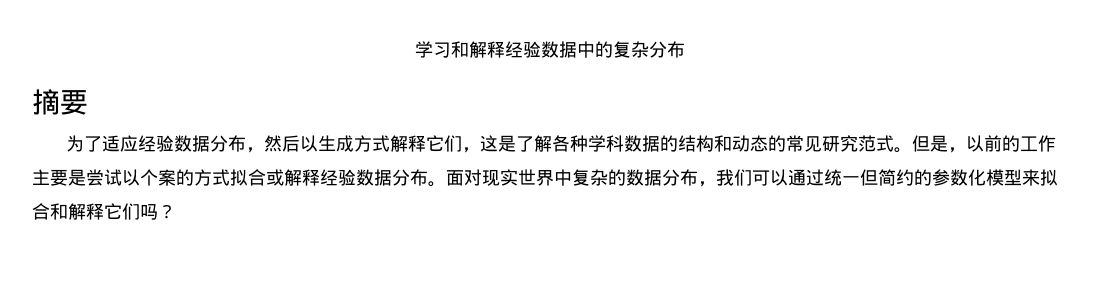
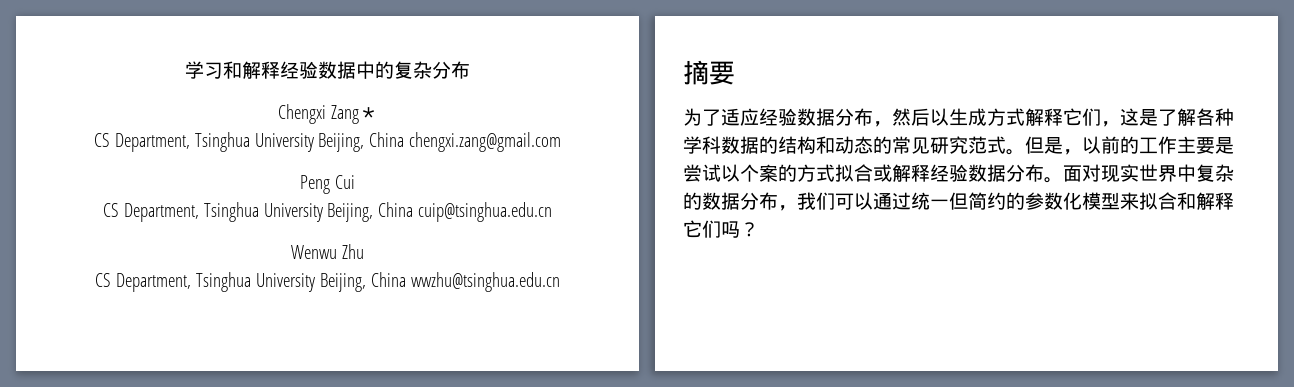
(685, 49) none -> [277,104,378,124] [93,132,562,152] [300,175,355,194] [102,202,553,222] [291,244,364,259] [95,272,560,292] // Chengxi Zang∗ // CS Department, Tsinghua University Beijing, China chengxi.zang@gmail.com // Peng Cui // CS Department, Tsinghua University Beijing, China cuip@tsinghua.edu.cn // Wenwu Zhu // CS Department, Tsinghua University Beijing, China wwzhu@tsinghua.edu.cn

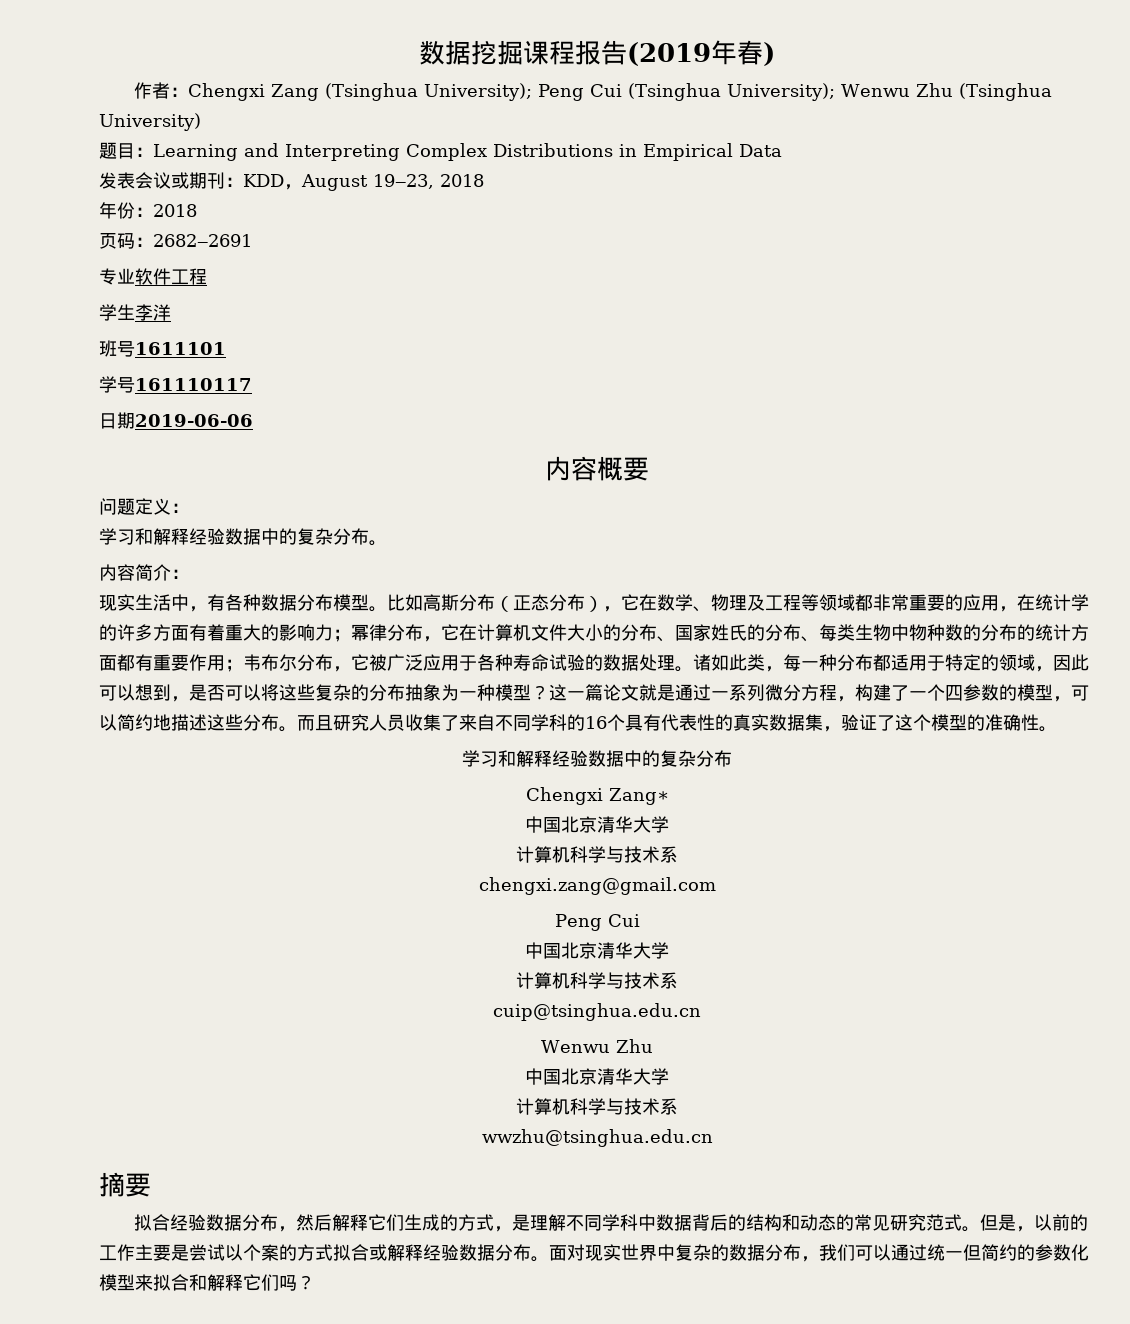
(185, 70) none -> [419,40,775,66] [133,82,1053,101] [99,113,201,131] [99,142,782,161] [99,172,484,191] [99,202,197,219] [99,233,252,249] [99,268,207,285] [99,304,171,321] [99,340,226,357] [99,376,252,393] [99,412,253,429] [545,456,649,481] [99,498,189,515] [99,528,387,546] [99,564,189,581] [99,594,1089,612] [99,624,1089,642] [99,654,1089,672] [99,684,1089,702] [99,714,1057,732] 数据挖掘课程报告(2019年春) // 作者：Chengxi Zang (Tsinghua University); Peng Cui (Tsinghua University); Wenwu Zhu (Tsinghua University) // 题目：Learning and Interpreting Complex Distributions in Empirical Data // 发表会议或期刊：KDD，August 19‒23, 2018 // 年份：2018 // 页码：2682‒2691 // 专业软件工程 // 学生李洋 // 班号1611101 // 学号161110117 // 日期2019-06-06 // 内容概要 // 问题定义： // 学习和解释经验数据中的复杂分布。 // 内容简介： // 现实生活中，有各种数据分布模型。比如高斯分布（正态分布），它在数学、物理及工程等领域都非常重要的应用，在统计学的许多方面有着重大的影响力；幂律分布，它在计算机文件大小的分布、国家姓氏的分布、每类生物中物种数的分布的统计方面都有重要作用；韦布尔分布，它被广泛应用于各种寿命试验的数据处理。诸如此类，每一种分布都适用于特定的领域，因此可以想到，是否可以将这些复杂的分布抽象为一种模型？这一篇论文就是通过一系列微分方程，构建了一个四参数的模型，可以简约地描述这些分布。而且研究人员收集了来自不同学科的16个具有代表性的真实数据集，验证了这个模型的准确性。 //
[93,132,562,152] [300,175,355,194] [102,202,553,222] [291,244,364,259] [95,272,406,292] CS Department, Tsinghua University Beijing, China chengxi.zang@gmail.com // Peng Cui // CS Department, Tsinghua University Beijing, China cuip@tsinghua.edu.cn // Wenwu Zhu // CS Department, Tsinghua University Beijing, China -> [525,816,669,833] [516,846,678,863] [478,877,716,895] [554,914,640,931] [525,942,669,959] [516,972,678,989] [493,1003,701,1021] [541,1039,653,1053] [525,1068,669,1085] [516,1098,678,1115] 中国北京清华大学 // 计算机科学与技术系 // chengxi.zang@gmail.com // Peng Cui // 中国北京清华大学 // 计算机科学与技术系 // cuip@tsinghua.edu.cn // Wenwu Zhu // 中国北京清华大学 // 计算机科学与技术系 //
[683,108,759,126] 为了适应 -> [133,1214,170,1231] 拟合
[930,108,1234,127] [683,136,759,154] 以生成方式解释它们，这是了解各种学科数据 -> [331,1214,728,1232] 解释它们生成的方式，是理解不同学科中数据背后

